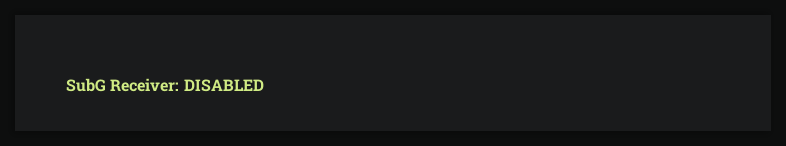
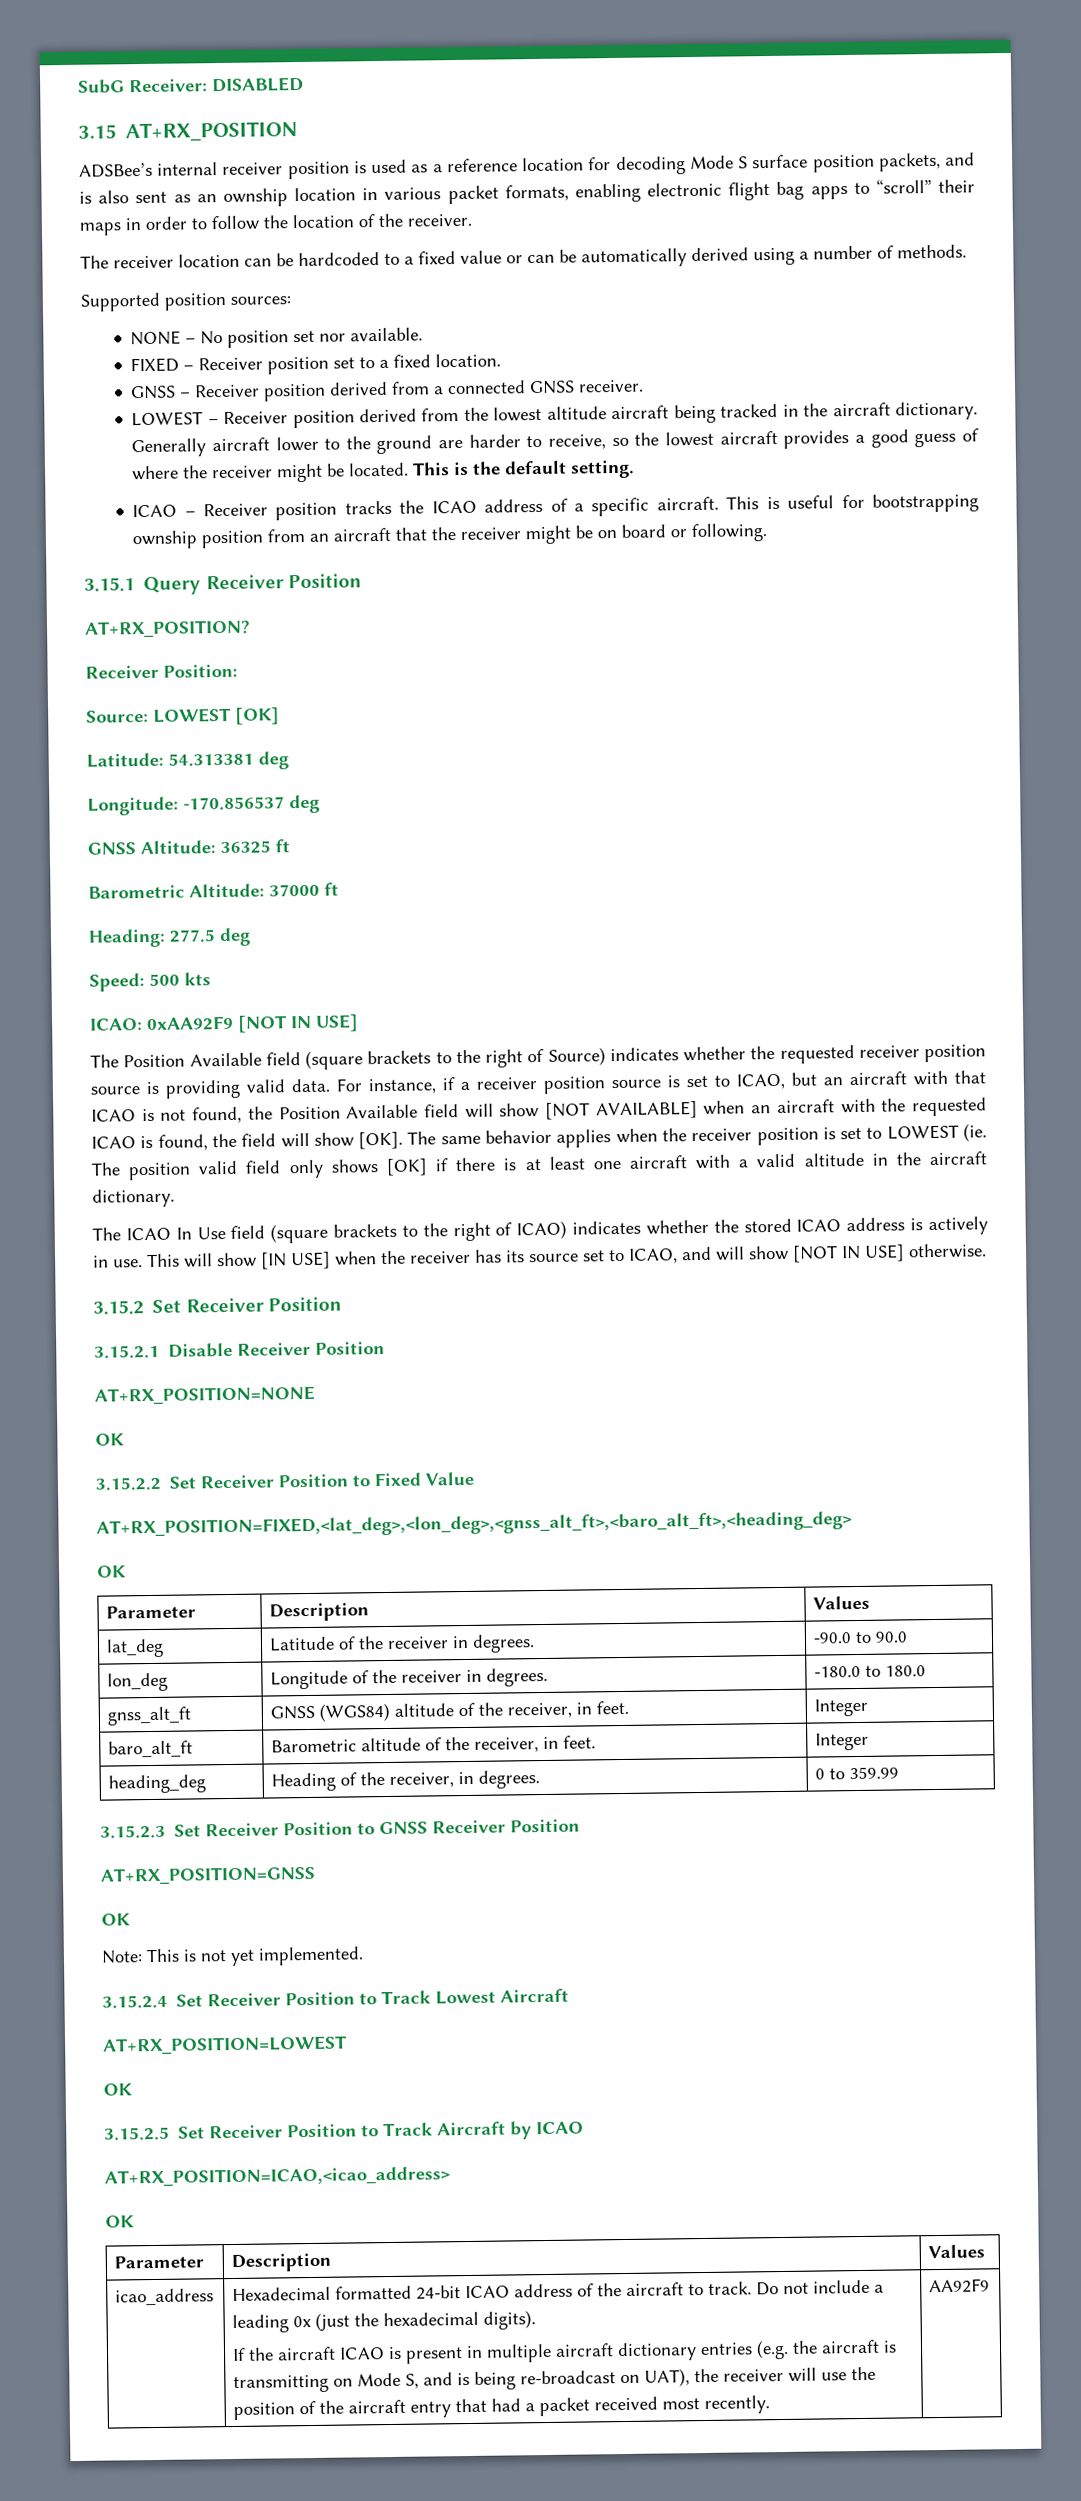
(264, 85) none -> [78,121,298,143] [79,152,976,180] [79,178,975,207] [79,213,472,236] [80,244,967,269] [80,292,291,312] [130,327,424,348] [130,353,502,375] [130,379,645,402] [131,401,979,429] [131,428,979,458] [131,459,636,483] [132,493,979,521] [132,523,768,550] [84,573,362,596] [84,619,251,638] [85,663,238,679] [86,707,280,725] [86,751,289,770] [87,794,320,816] [87,839,290,855] [88,882,339,899] [88,927,251,948] [89,972,211,992] [90,1014,359,1033] [90,1044,986,1070] [90,1070,986,1099] [91,1097,988,1124] [91,1123,987,1151] [91,1151,987,1181] [92,1188,175,1208] [92,1216,989,1244] [93,1243,987,1270] [93,1296,342,1315] [94,1340,386,1359] [94,1385,315,1405] [95,1433,125,1446] [95,1471,475,1491] [96,1511,852,1539] [96,1565,127,1578] [106,1605,197,1619] [269,1602,370,1622] [813,1595,871,1610] [106,1638,165,1658] [269,1634,536,1653] [813,1631,909,1644] [107,1672,169,1692] [270,1667,549,1690] [814,1665,927,1678] [107,1706,193,1726] [270,1700,630,1722] [814,1698,869,1717] [108,1740,194,1758] [271,1735,597,1753] [815,1732,870,1751] [108,1774,207,1794] [271,1770,541,1792] [815,1766,900,1780] [100,1818,581,1839] [100,1865,316,1885] [101,1913,131,1926] [101,1946,364,1967] [102,1988,570,2009] [103,2035,347,2055] [103,2083,133,2096] [104,2121,585,2141] [104,2166,450,2187] [105,2215,135,2228] [114,2255,205,2269] [231,2252,332,2273] [928,2244,986,2259] [115,2288,215,2306] [232,2279,885,2302] [232,2310,537,2334] [232,2339,898,2364] [233,2366,877,2394] [233,2395,771,2421] [929,2278,991,2294] // 3.15 AT+RX_POSITION // ADSBee’s internal receiver position is used as a reference location for decoding Mode S surface position packets, and is also sent as an ownship location in various packet formats, enabling electronic flight bag apps to “scroll” their maps in order to follow the location of the receiver. // The receiver location can be hardcoded to a fixed value or can be automatically derived using a number of methods. // Supported position sources: // NONE – No position set nor available. // FIXED – Receiver position set to a fixed location. // GNSS – Receiver position derived from a connected GNSS receiver. // LOWEST – Receiver position derived from the lowest altitude aircraft being tracked in the aircraft dictionary. Generally aircraft lower to the ground are harder to receive, so the lowest aircraft provides a good guess of where the receiver might be located. This is the default setting. // ICAO – Receiver position tracks the ICAO address of a specific aircraft. This is useful for bootstrapping ownship position from an aircraft that the receiver might be on board or following. // 3.15.1 Query Receiver Position // AT+RX_POSITION? // Receiver Position: // Source: LOWEST [OK] // Latitude: 54.313381 deg // Longitude: -170.856537 deg // GNSS Altitude: 36325 ft // Barometric Altitude: 37000 ft // Heading: 277.5 deg // Speed: 500 kts // ICAO: 0xAA92F9 [NOT IN USE] // The Position Available field (square brackets to the right of Source) indicates whether the requested receiver position source is providing valid data. For instance, if a receiver position source is set to ICAO, but an aircraft with that ICAO is not found, the Position Available field will show [NOT AVAILABLE] when an aircraft with the requested ICAO is found, the field will show [OK]. The same behavior applies when the receiver position is set to LOWEST (ie. The position valid field only shows [OK] if there is at least one aircraft with a valid altitude in the aircraft dictionary. // The ICAO In Use field (square brackets to the right of ICAO) indicates whether the stored ICAO address is actively in use. This will show [IN USE] when the receiver has its source set to ICAO, and will show [NOT IN USE] otherwise. // 3.15.2 Set Receiver Position // 3.15.2.1 Disable Receiver Position // AT+RX_POSITION=NONE // OK // 3.15.2.2 Set Receiver Position to Fixed Value // AT+RX_POSITION=FIXED,<lat_deg>,<lon_deg>,<gnss_alt_ft>,<baro_alt_ft>,<heading_deg> // OK // Parameter | Description | Values // lat_deg | Latitude of the receiver in degrees. | -90.0 to 90.0 // lon_deg | Longitude of the receiver in degrees. | -180.0 to 180.0 // gnss_alt_ft | GNSS (WGS84) altitude of the receiver, in feet. | Integer // baro_alt_ft | Barometric altitude of the receiver, in feet. | Integer // heading_deg | Heading of the receiver, in degrees. | 0 to 359.99 // 3.15.2.3 Set Receiver Position to GNSS Receiver Position // AT+RX_POSITION=GNSS // OK // Note: This is not yet implemented. // 3.15.2.4 Set Receiver Position to Track Lowest Aircraft // AT+RX_POSITION=LOWEST // OK // 3.15.2.5 Set Receiver Position to Track Aircraft by ICAO // AT+RX_POSITION=ICAO,<icao_address> // OK // Parameter | Description | Values // icao_address | Hexadecimal formatted 24-bit ICAO address of the aircraft to track. Do not include a leading 0x (just the hexadecimal digits). // If the aircraft ICAO is present in multiple aircraft dictionary entries (e.g. the aircraft is transmitting on Mode S, and is being re-broadcast on UAT), the receiver will use the position of the aircraft entry that had a packet received most recently. | AA92F9

